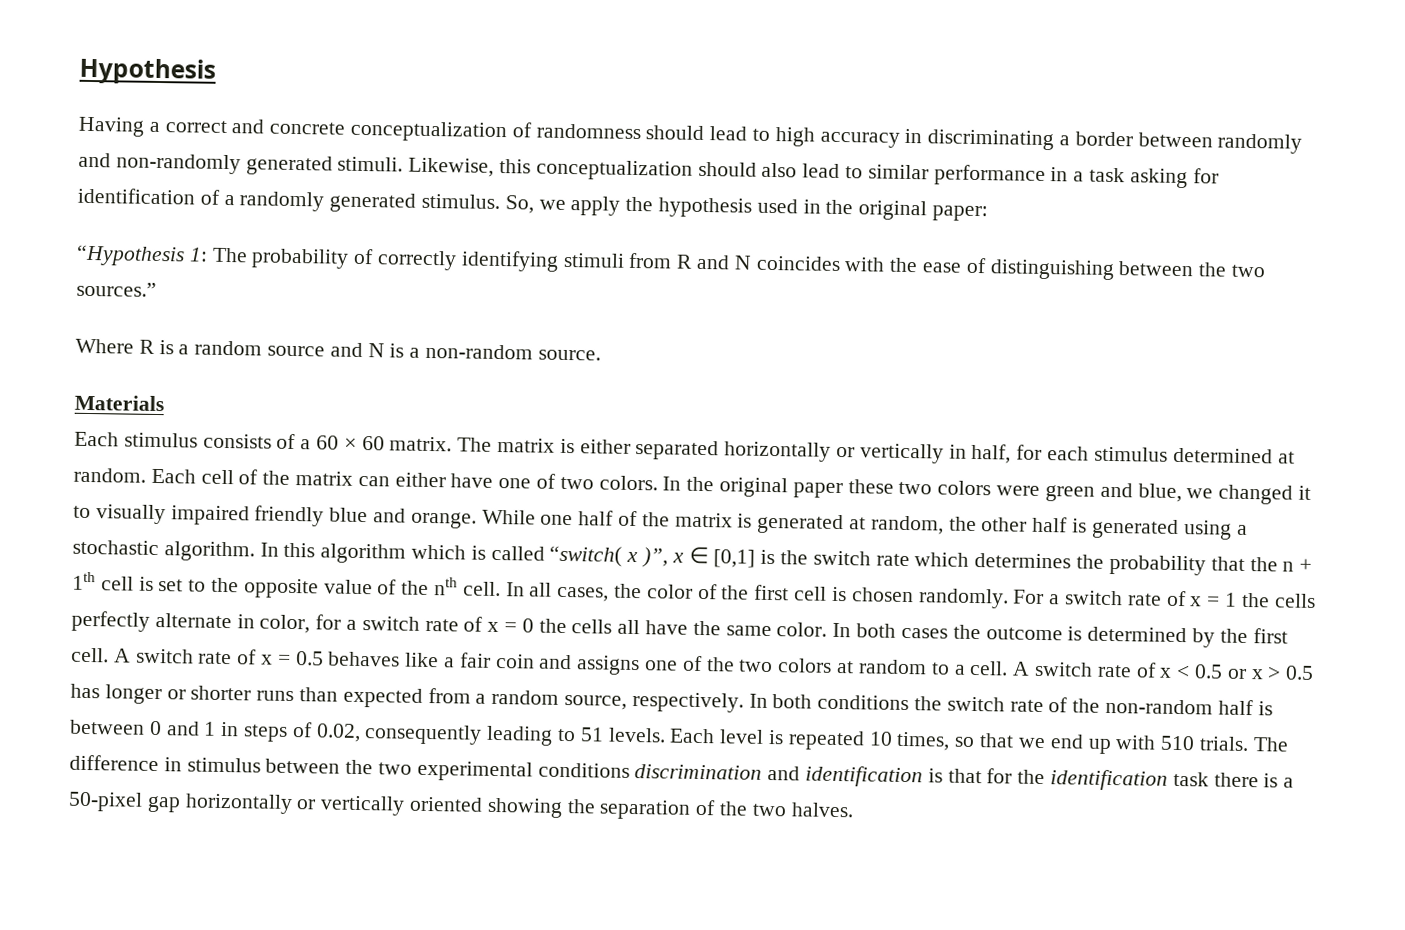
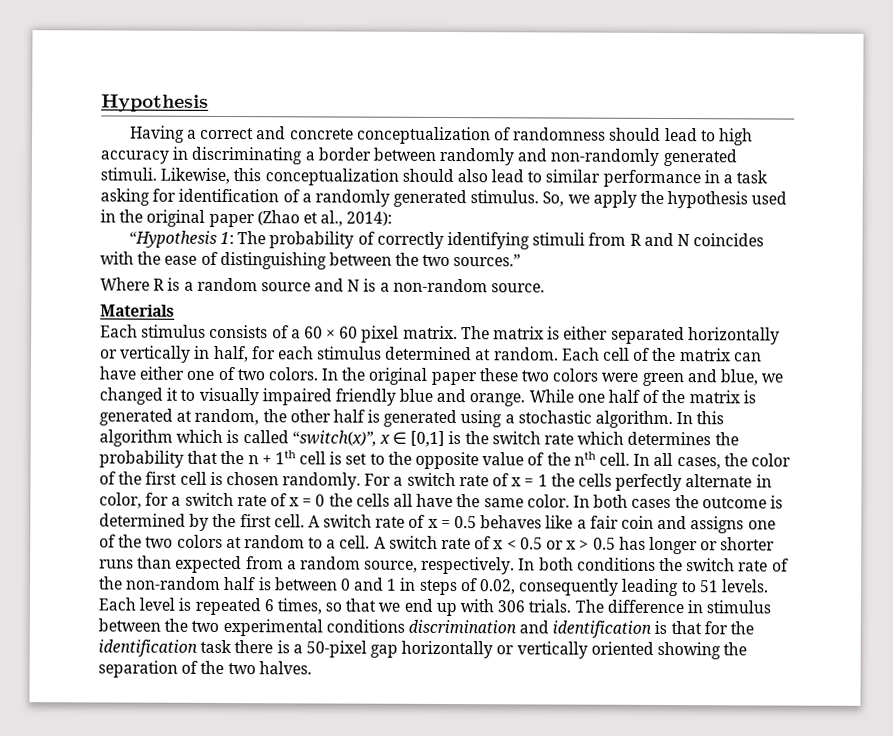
[932,205,989,222] paper: -> [208,210,393,228] paper (Zhao et al., 2014):
(385, 443) none -> [361,325,400,343] pixel
[394,472,494,488] either have -> [99,366,186,380] have either
[549,545,669,568] “switch( x )”, -> [291,430,377,447] “switch(x)”,
[868,731,893,746] 10 -> [263,599,274,612] 6
[1160,735,1196,751] 510 -> [497,600,526,613] 306

